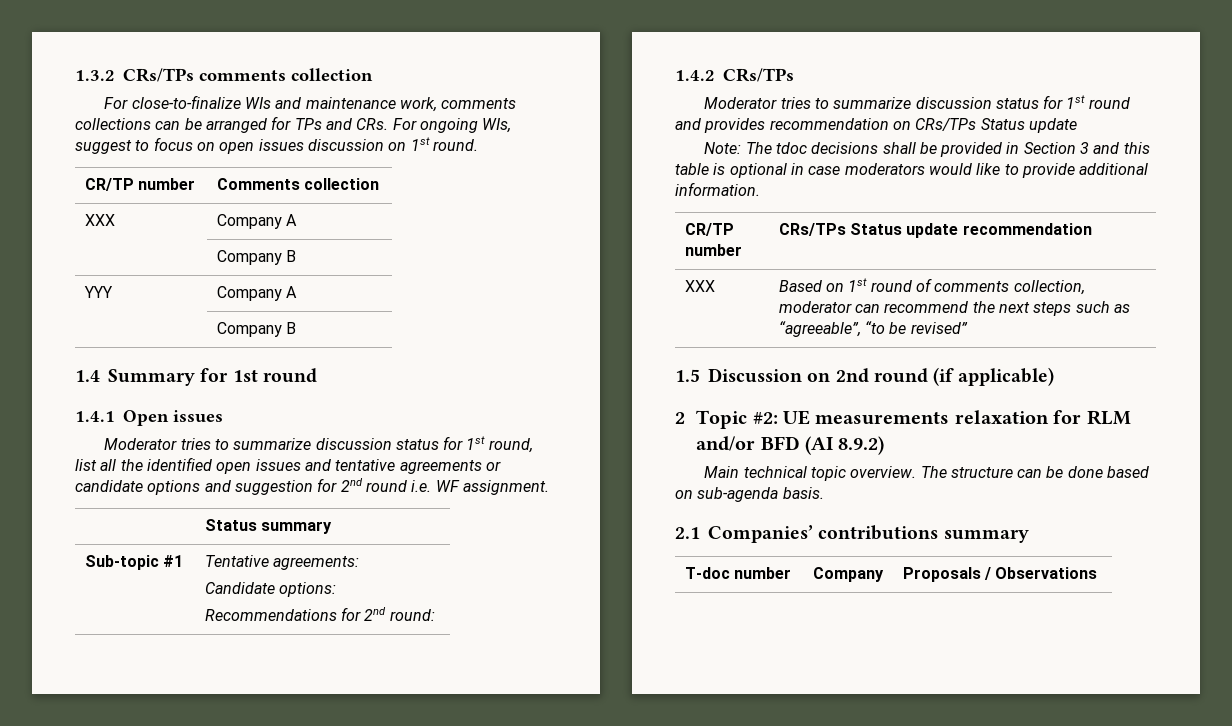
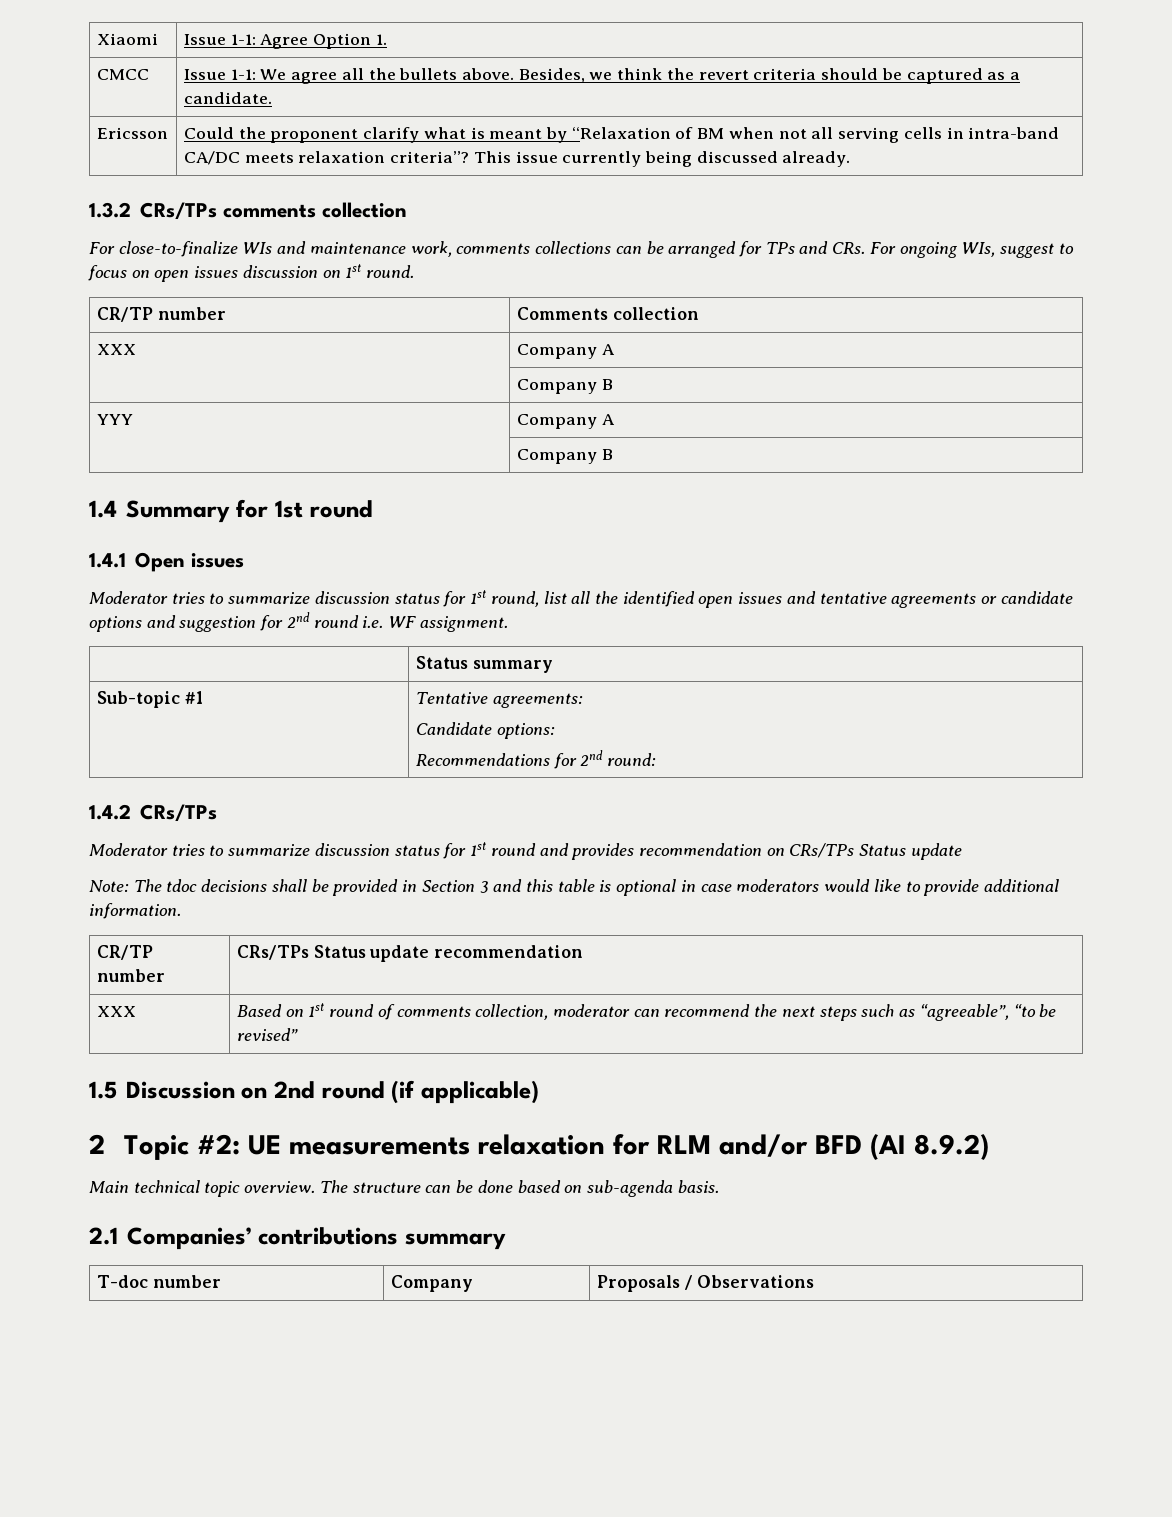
(75, 75) none -> [96,33,158,45] [183,33,387,49] [96,69,149,80] [183,68,1020,84] [183,92,272,104] [96,127,168,139] [183,127,1060,143] [183,151,851,167] Xiaomi | Issue 1-1: Agree Option 1. // CMCC | Issue 1-1: We agree all the bullets above. Besides, we think the revert criteria should be captured as a candidate. // Ericsson | Could the proponent clarify what is meant by “Relaxation of BM when not all serving cells in intra-band CA/DC meets relaxation criteria”? This issue currently being discussed already. //

